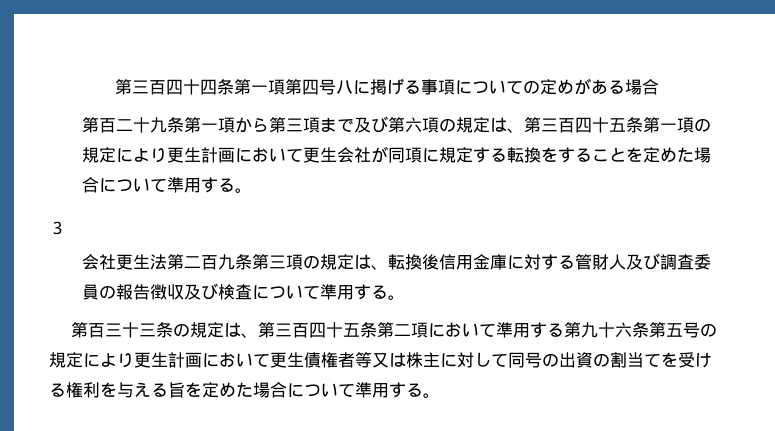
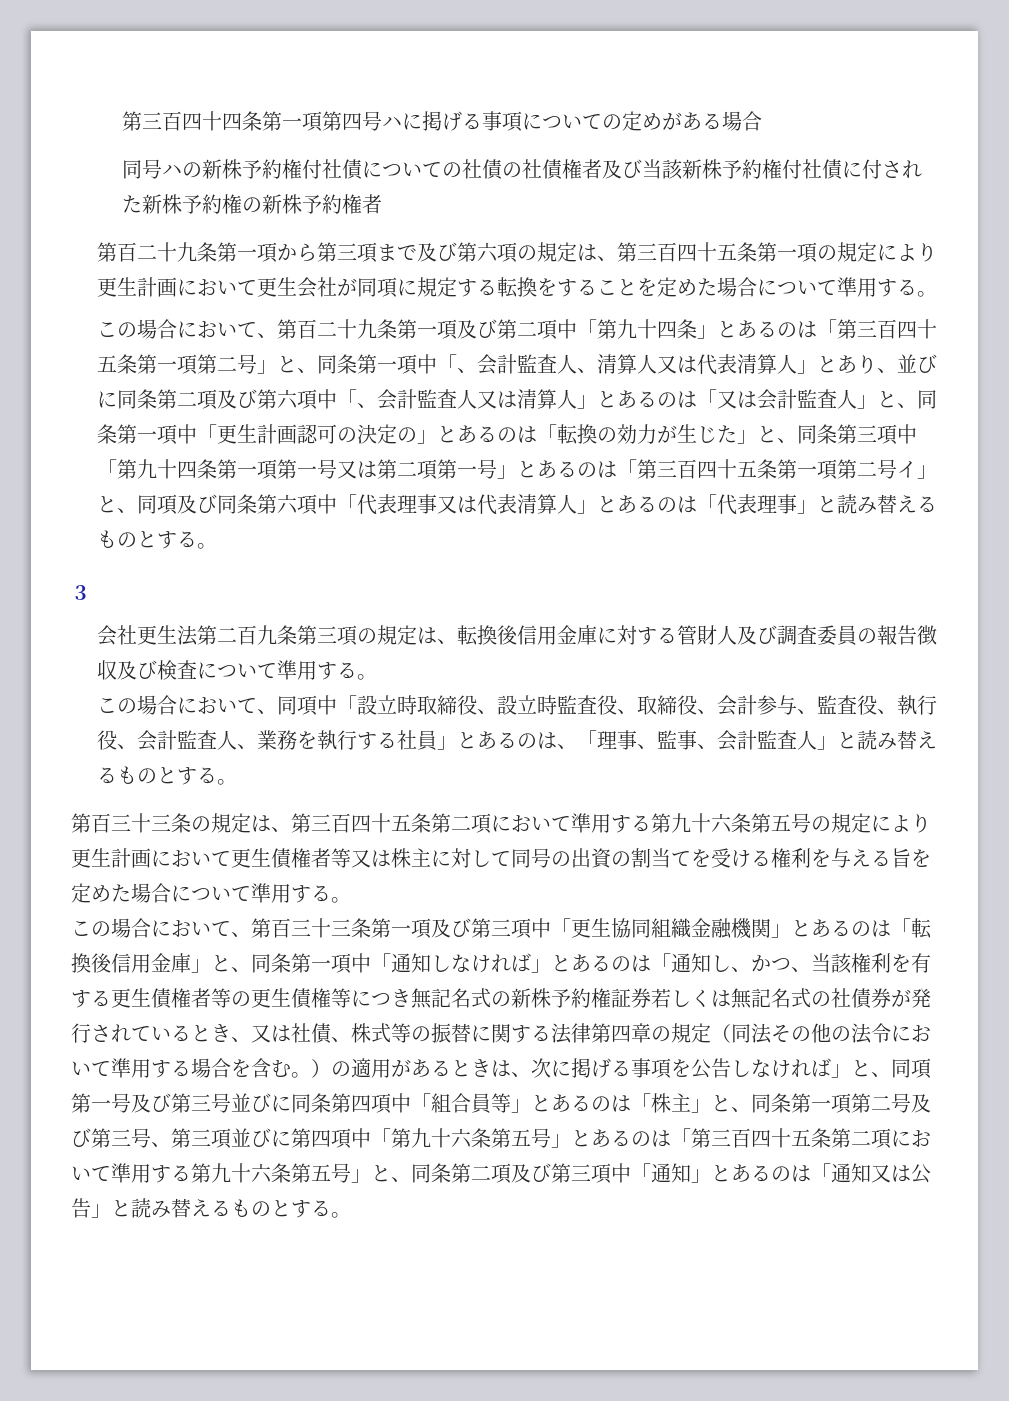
(659, 87) none -> [122,159,923,180] [122,194,383,214] // 同号ハの新株予約権付社債についての社債の社債権者及び当該新株予約権付社債に付された新株予約権の新株予約権者
(252, 190) none -> [96,319,937,340] [96,354,937,375] [96,389,937,410] [96,424,917,445] [96,459,937,480] [96,494,937,515] [96,530,217,549] // この場合において、第百二十九条第一項及び第二項中「第九十四条」とあるのは「第三百四十五条第一項第二号」と、同条第一項中「、会計監査人、清算人又は代表清算人」とあり、並びに同条第二項及び第六項中「、会計監査人又は清算人」とあるのは「又は会計監査人」と、同条第一項中「更生計画認可の決定の」とあるのは「転換の効力が生じた」と、同条第三項中「第九十四条第一項第一号又は第二項第一号」とあるのは「第三百四十五条第一項第二号イ」と、同項及び同条第六項中「代表理事又は代表清算人」とあるのは「代表理事」と読み替えるものとする。
(405, 297) none -> [96,695,937,716] [96,730,937,751] [96,766,237,785] // この場合において、同項中「設立時取締役、設立時監査役、取締役、会計参与、監査役、執行役、会計監査人、業務を執行する社員」とあるのは、「理事、監事、会計監査人」と読み替えるものとする。
(440, 395) none -> [71,918,932,939] [71,953,931,974] [71,988,931,1009] [71,1023,931,1044] [71,1058,931,1079] [71,1093,931,1114] [71,1128,931,1149] [71,1163,931,1184] [71,1198,351,1218] // この場合において、第百三十三条第一項及び第三項中「更生協同組織金融機関」とあるのは「転換後信用金庫」と、同条第一項中「通知しなければ」とあるのは「通知し、かつ、当該権利を有する更生債権者等の更生債権等につき無記名式の新株予約権証券若しくは無記名式の社債券が発行されているとき、又は社債、株式等の振替に関する法律第四章の規定（同法その他の法令において準用する場合を含む。）の適用があるときは、次に掲げる事項を公告しなければ」と、同項第一号及び第三号並びに同条第四項中「組合員等」とあるのは「株主」と、同条第一項第二号及び第三号、第三項並びに第四項中「第九十六条第五号」とあるのは「第三百四十五条第二項において準用する第九十六条第五号」と、同条第二項及び第三項中「通知」とあるのは「通知又は公告」と読み替えるものとする。

